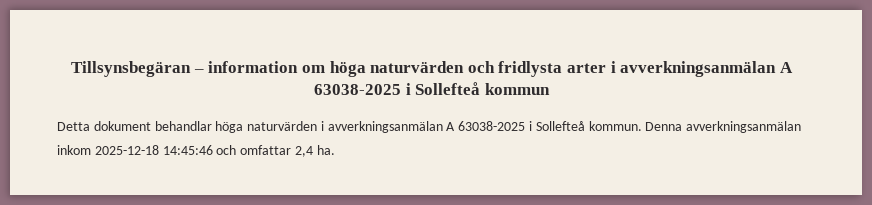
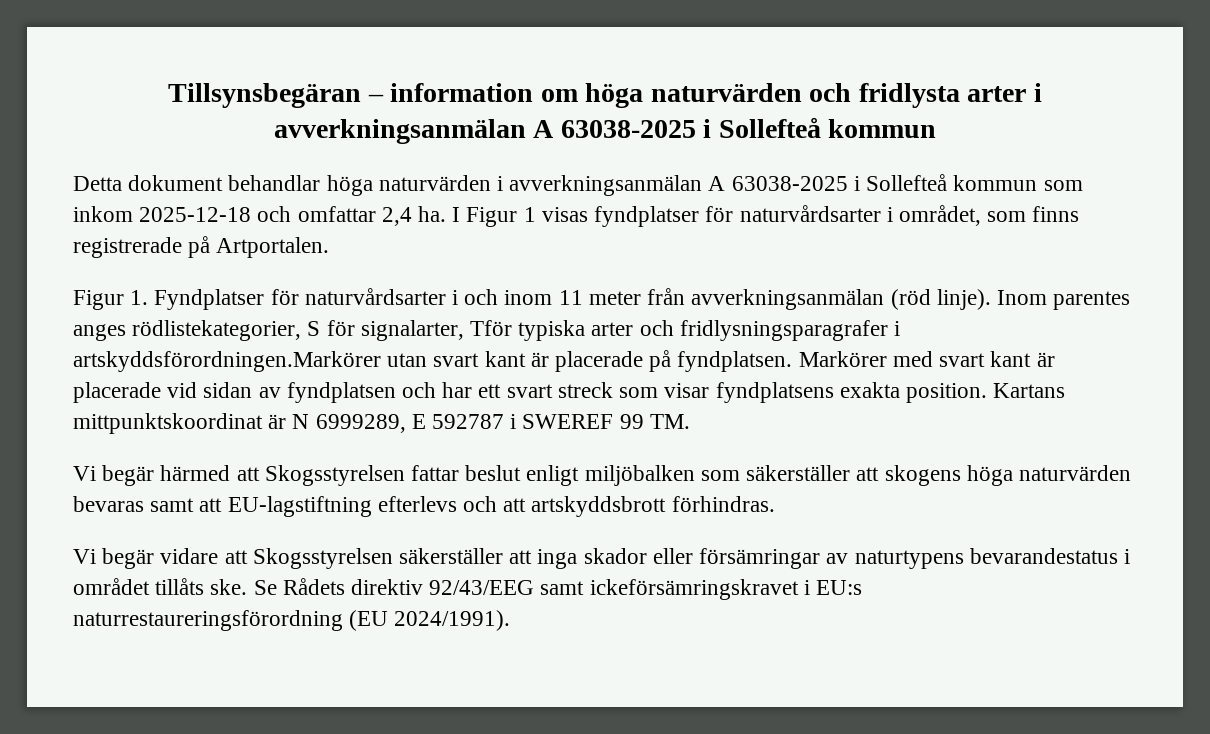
[588,121,802,133] kommun. Denna avverkningsanmälan -> [953,175,1083,191] kommun som
[162,145,213,155] 14:45:46 -> (252, 214) none
(335, 150) none -> [452,205,1080,227] [73,236,330,258] [73,288,1131,310] [73,320,901,341] [73,350,1055,372] [73,382,1066,403] [73,413,690,434] [73,465,1131,486] [73,496,775,517] [73,548,1130,569] [73,578,863,600] [73,610,511,631] I Figur 1 visas fyndplatser för naturvårdsarter i området, som finns registrerade på Artportalen. // Figur 1. Fyndplatser för naturvårdsarter i och inom 11 meter från avverkningsanmälan (röd linje). Inom parentes anges rödlistekategorier, S för signalarter, Tför typiska arter och fridlysningsparagrafer i artskyddsförordningen.Markörer utan svart kant är placerade på fyndplatsen. Markörer med svart kant är placerade vid sidan av fyndplatsen och har ett svart streck som visar fyndplatsens exakta position. Kartans mittpunktskoordinat är N 6999289, E 592787 i SWEREF 99 TM. // Vi begär härmed att Skogsstyrelsen fattar beslut enligt miljöbalken som säkerställer att skogens höga naturvärden bevaras samt att EU-lagstiftning efterlevs och att artskyddsbrott förhindras. // Vi begär vidare att Skogsstyrelsen säkerställer att inga skador eller försämringar av naturtypens bevarandestatus i området tillåts ske. Se Rådets direktiv 92/43/EEG samt ickeförsämringskravet i EU:s naturrestaureringsförordning (EU 2024/1991).

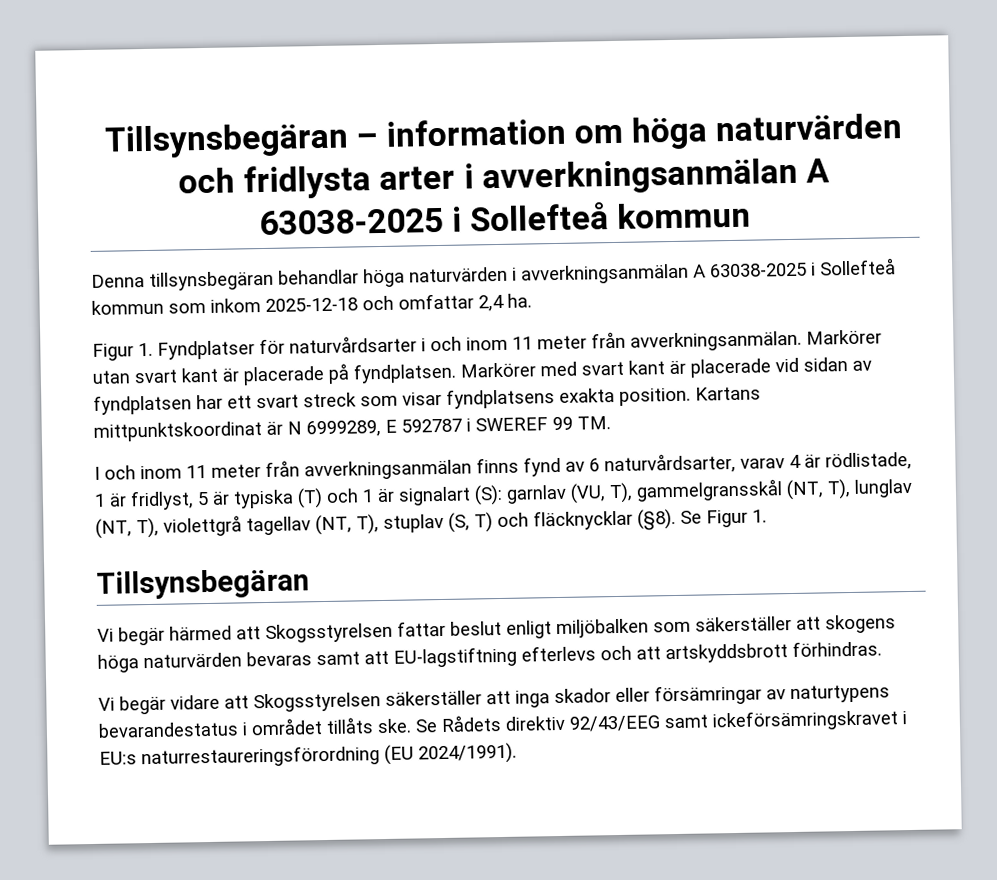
[73,175,224,191] Detta dokument -> [91,270,274,291] Denna tillsynsbegäran
[452,205,1080,227] [73,236,330,258] I Figur 1 visas fyndplatser för naturvårdsarter i området, som finns registrerade på Artportalen. -> (532, 300) none
[691,289,1131,310] [73,320,901,341] [73,351,381,372] avverkningsanmälan (röd linje). Inom parentes anges rödlistekategorier, S för signalarter, Tför typiska arter och fridlysningsparagrafer i artskyddsförordningen.Markörer -> [630,329,882,352] avverkningsanmälan. Markörer
[402,382,437,398] och -> (192, 404) none
(690, 421) none -> [94,451,912,481] [94,478,913,511] [95,508,767,539] [96,568,310,600] // I och inom 11 meter från avverkningsanmälan finns fynd av 6 naturvårdsarter, varav 4 är rödlistade, 1 är fridlyst, 5 är typiska (T) och 1 är signalart (S): garnlav (VU, T), gammelgransskål (NT, T), lunglav (NT, T), violettgrå tagellav (NT, T), stuplav (S, T) och fläcknycklar (§8). Se Figur 1. // Tillsynsbegäran

